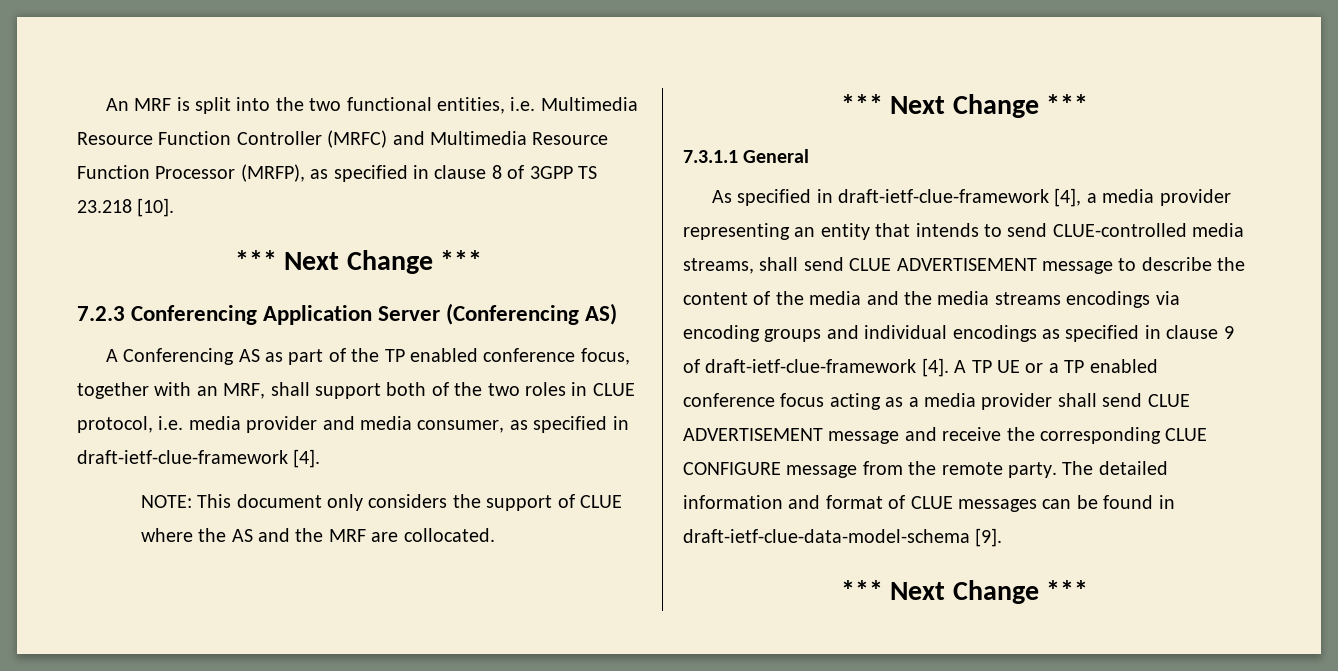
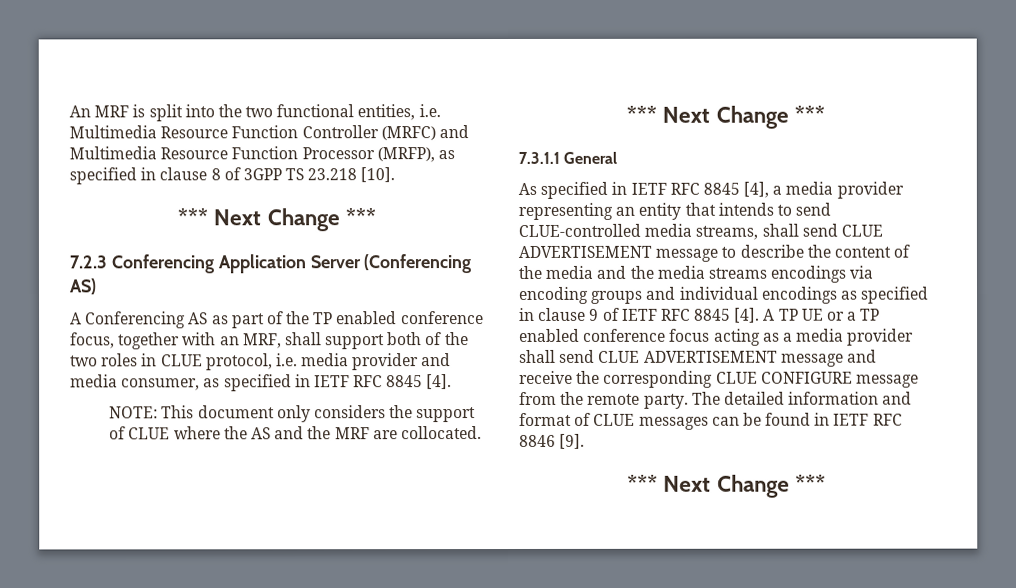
[77,450,288,464] draft-ietf-clue-framework -> [313,375,424,388] IETF RFC 8845
[838,189,1050,203] draft-ietf-clue-framework -> [630,182,740,195] IETF RFC 8845
[705,359,917,373] draft-ietf-clue-framework -> [621,308,732,321] IETF RFC 8845
[683,529,970,543] draft-ietf-clue-data-model-schema -> [833,413,903,426] [519,434,556,447] IETF RFC 8846

